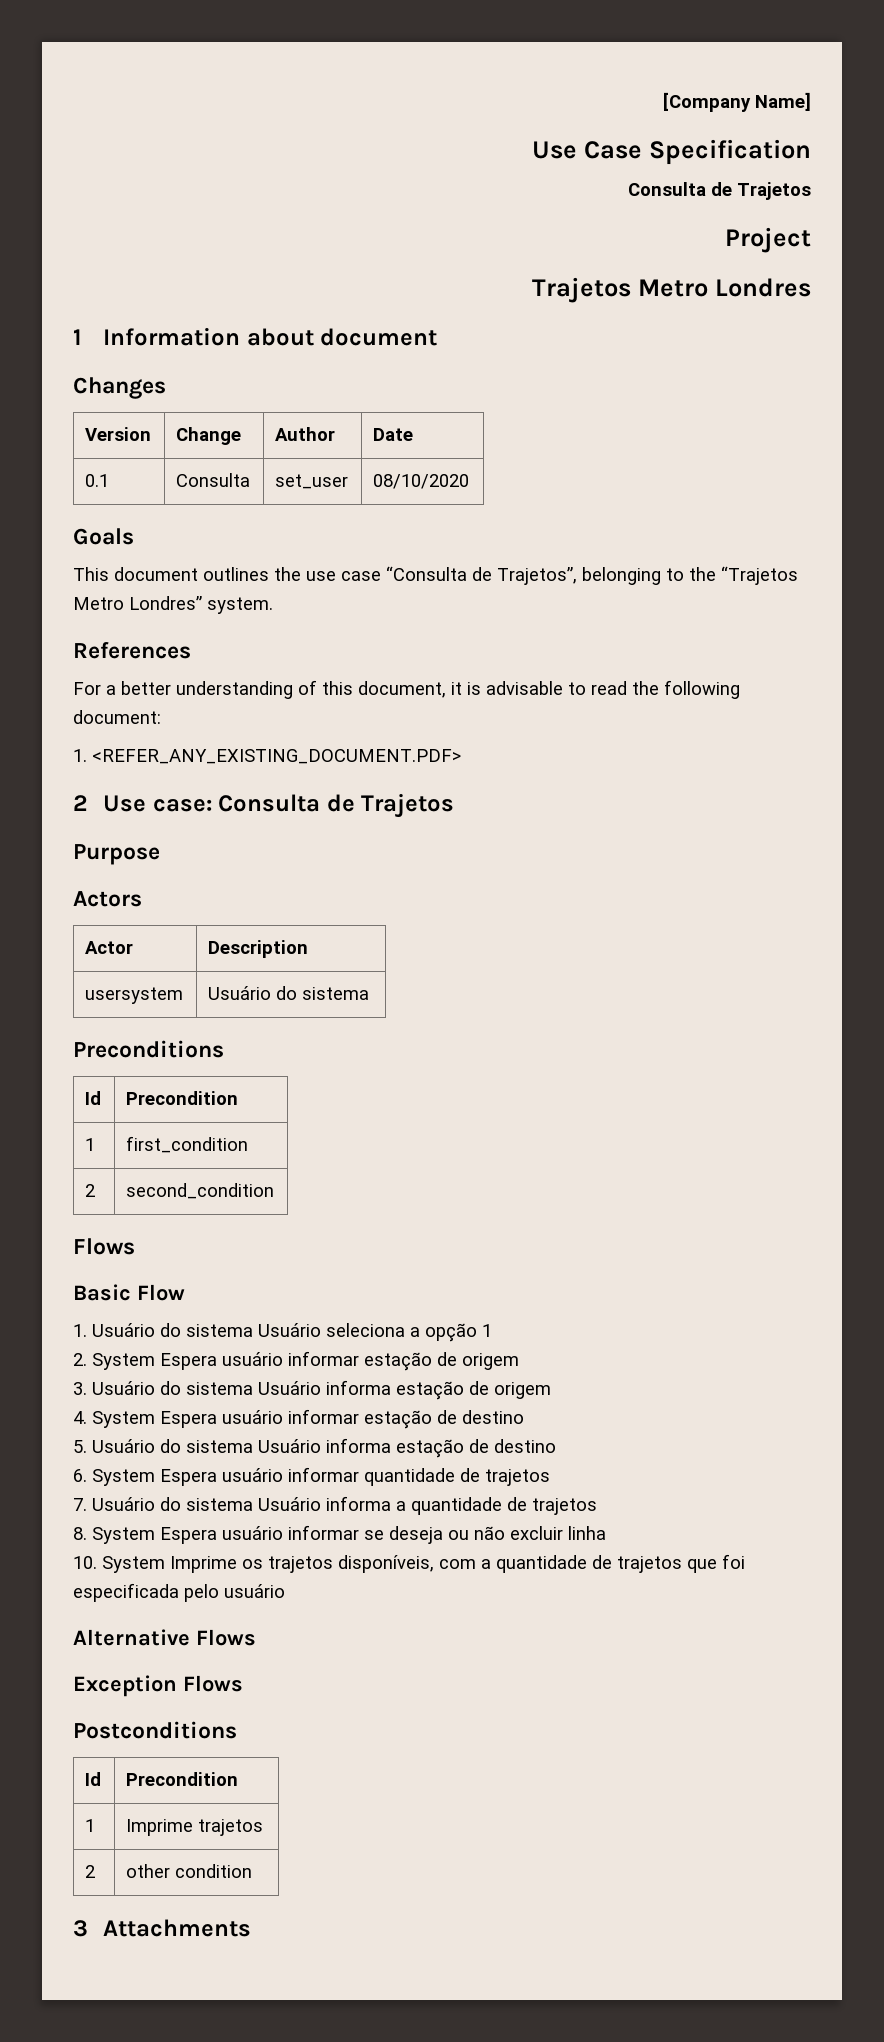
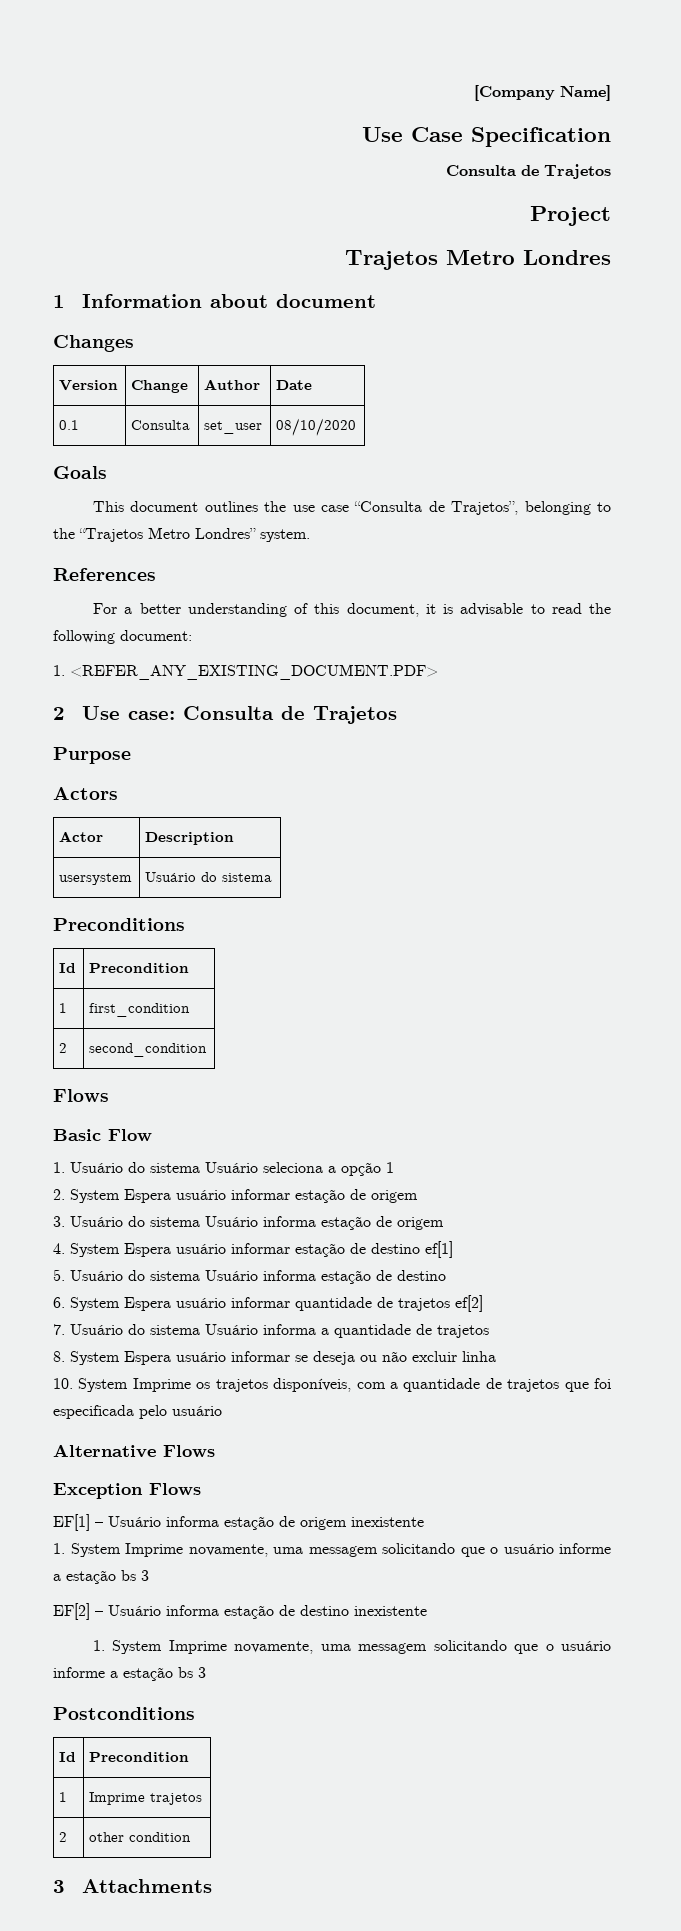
(524, 1417) none -> [425,1241,453,1258] ef[1]
(550, 1477) none -> [455,1295,483,1312] ef[2]
(243, 1683) none -> [53,1514,424,1531] [53,1543,611,1557] [53,1570,149,1584] [53,1603,427,1620] [93,1640,611,1654] [53,1667,206,1681] // EF[1] – Usuário informa estação de origem inexistente // 1. System Imprime novamente, uma messagem solicitando que o usuário informe a estação bs 3 // EF[2] – Usuário informa estação de destino inexistente // 1. System Imprime novamente, uma messagem solicitando que o usuário informe a estação bs 3

